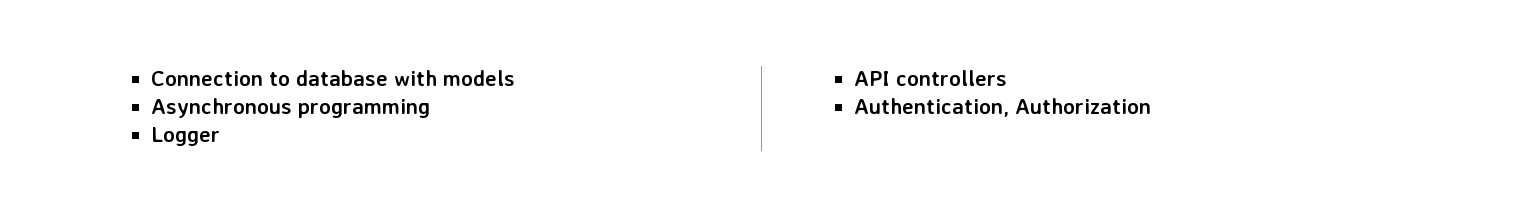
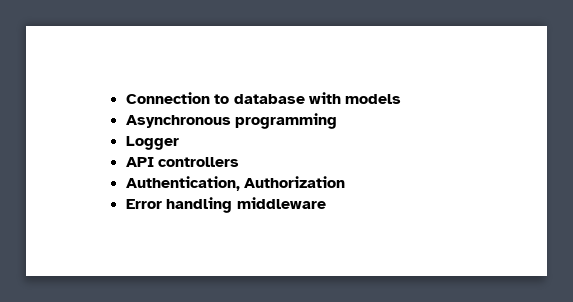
(1152, 106) none -> [125,197,326,213] // Error handling middleware

